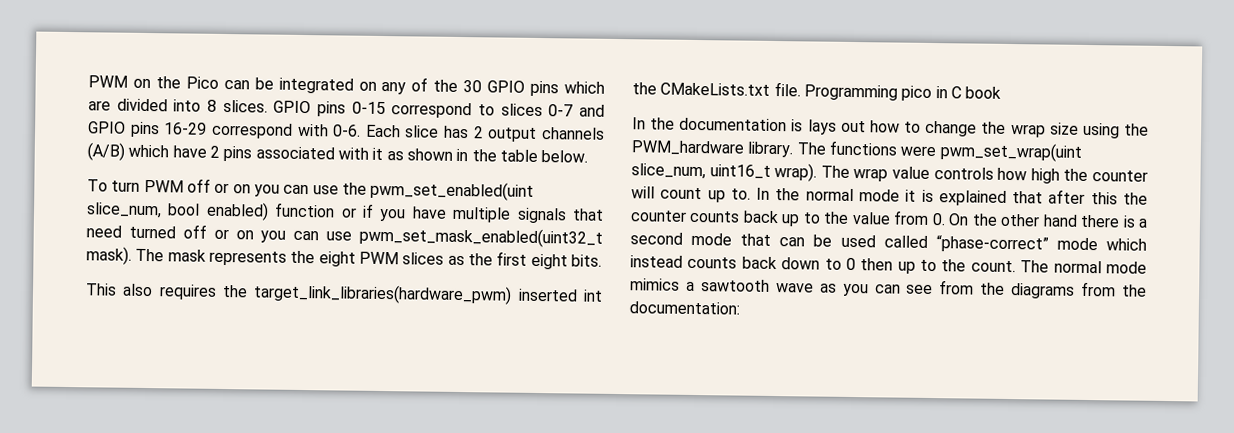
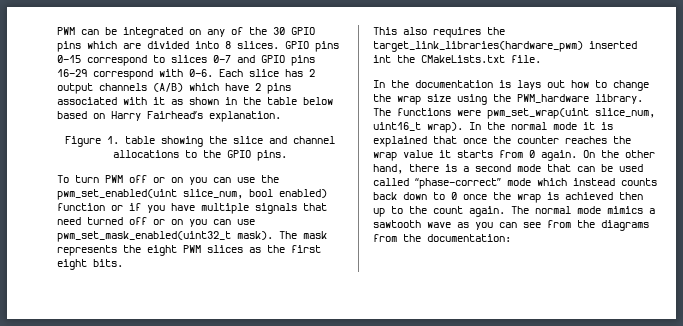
[88,75,219,89] PWM on the Pico -> [57,27,75,35] PWM
[541,150,589,163] below. -> [303,97,333,105] [57,111,281,122] [65,136,335,147] [113,150,287,161] below based on Harry Fairhead’s explanation. // Figure 1. table showing the slice and channel allocations to the GPIO pins.
[803,84,1002,102] Programming pico in C book -> (541, 59) none
[820,165,1148,184] [631,186,751,203] The wrap value controls how high the counter will count up to. -> (463, 127) none
[1048,189,1148,205] [630,210,946,227] after this the counter counts back up to the value from 0. -> [463,136,631,144] [373,150,577,161] once the counter reaches the wrap value it starts from 0 again.
[1042,214,1078,227] hand -> [373,164,403,174] hand,
(856, 264) none -> [463,192,613,203] once the wrap is achieved
[970,260,1016,273] count. -> [433,206,505,217] count again.

